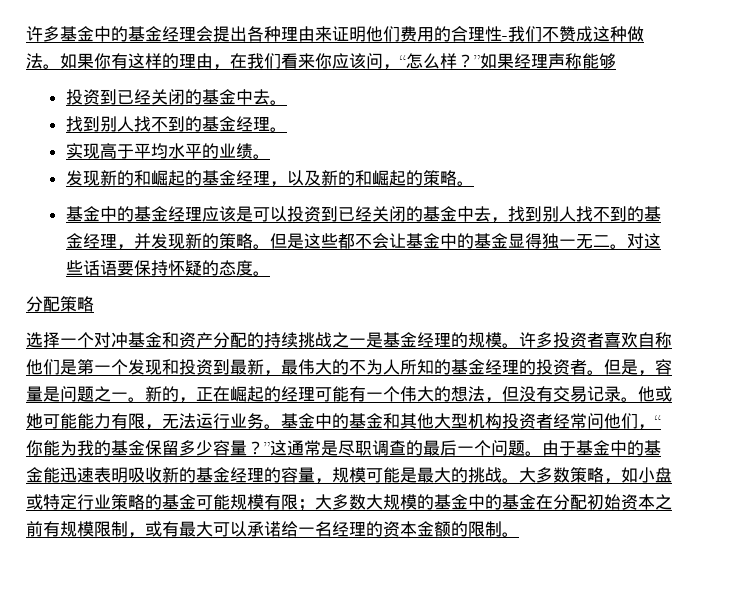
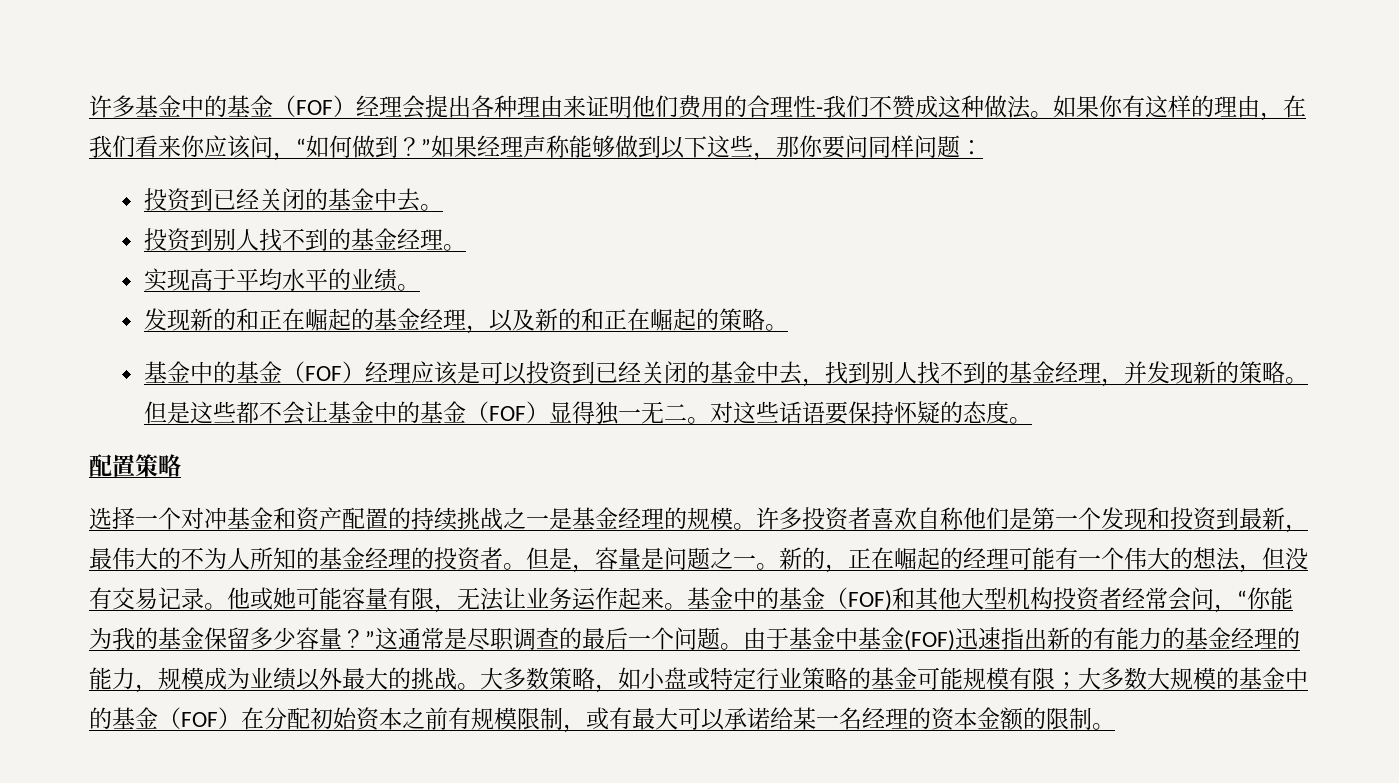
(162, 34) none -> [273,95,356,117] （FOF）
[406,53,457,69] 怎么样 -> [306,135,398,158] 如何做到
(616, 61) none -> [615,135,983,161] 做到以下这些，那你要问同样问题：
[65,116,83,132] 找 -> [144,228,192,252] 投资
(151, 178) none -> [259,308,306,331] 正在
(372, 178) none -> [604,308,651,331] 正在
(168, 214) none -> [282,361,366,383] （FOF）
(508, 241) none -> [466,401,550,423] （FOF）
[26,296,60,312] 分配 -> [89,454,135,477] 配置
[213,332,247,348] 分配 -> [342,507,388,530] 配置
[77,413,111,429] 能力 -> [342,587,388,610] 容量
[196,413,264,429] 运行业务 -> [503,587,664,610] 让业务运作起来
(383, 421) none -> [825,587,892,611] （FOF)
[587,413,638,429] 问他们 -> [1168,587,1214,611] 会问
[627,440,661,456] [26,467,417,484] 的基金能迅速表明吸收新的基金经理的容量，规模可能是 -> [858,627,1300,651] [89,667,342,693] 基金(FOF)迅速指出新的有能力的基金经理的能力，规模成为业绩以外
(536, 502) none -> [158,707,241,729] （FOF）
(298, 529) none -> [793,707,816,730] 某

